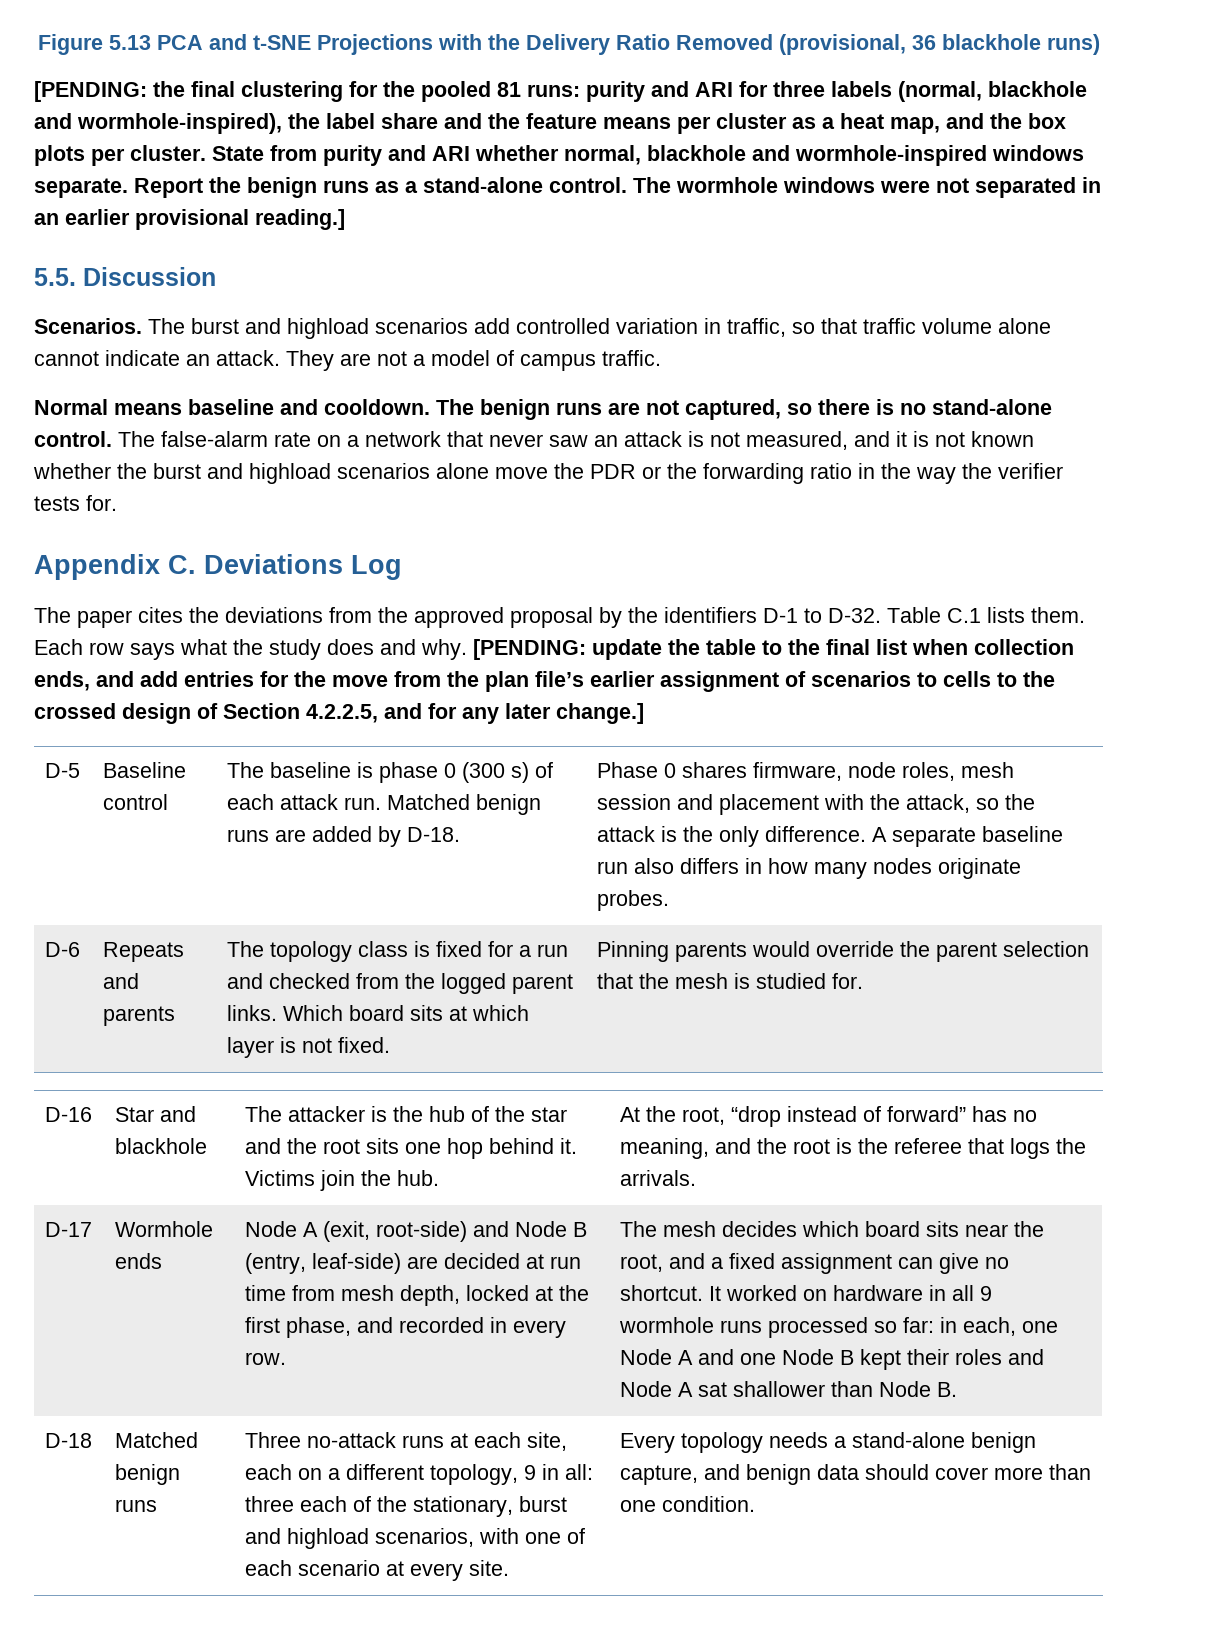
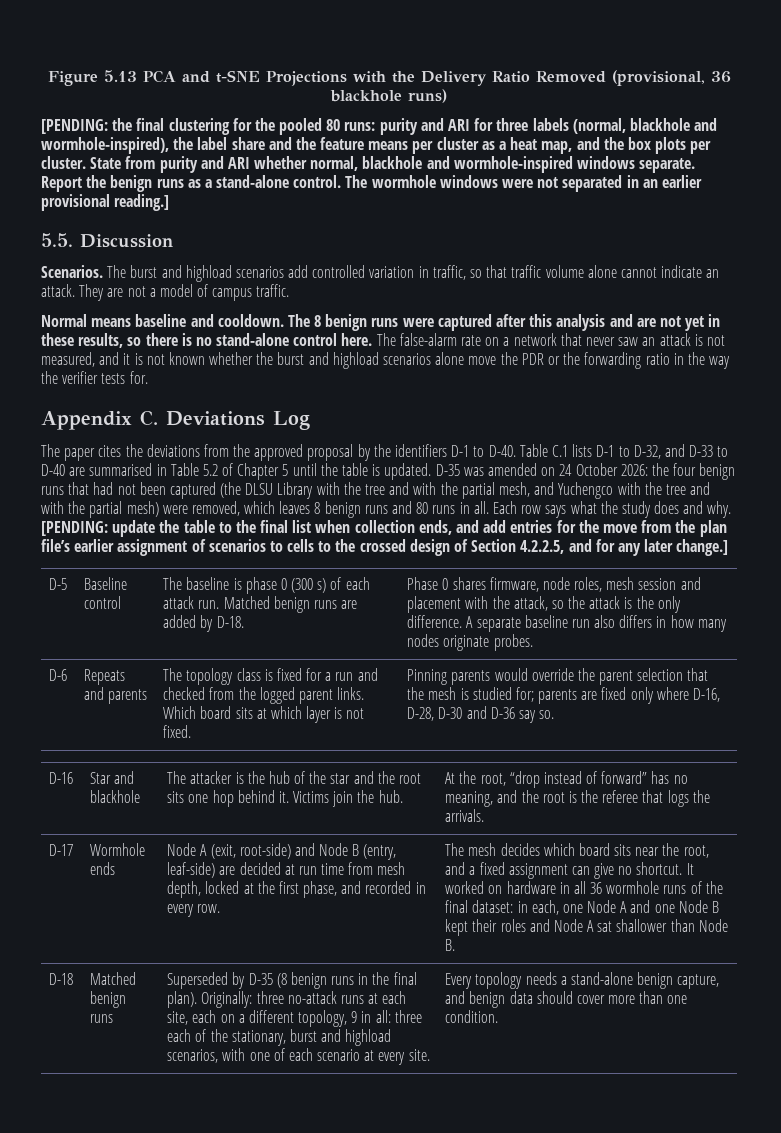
[497,82,521,97] 81 -> [326,119,341,131] 80
[480,399,781,420] benign runs are not captured, -> [314,314,721,331] [41,333,124,348] 8 benign runs were captured after this analysis and are not yet in these results,
[34,431,112,447] control. -> [293,333,373,346] control here.
[828,608,881,623] D-32. -> [488,445,516,457] D-40.
[1031,607,1085,623] them. -> [596,444,729,459] [41,463,736,480] [41,482,711,499] [41,501,489,518] D-1 to D-32, and D-33 to D-40 are summarised in Table 5.2 of Chapter 5 until the table is updated. D-35 was amended on 24 October 2026: the four benign runs that had not been captured (the DLSU Library with the tree and with the partial mesh, and Yuchengco with the tree and with the partial mesh) were removed, which leaves 8 benign runs and 80 runs in all.
[832,973,864,989] for. -> [515,687,721,704] [407,706,555,723] for; parents are fixed only where D-16, D-28, D-30 and D-36 say so.
[980,1286,993,1301] 9 -> [590,882,603,894] 36
[768,1317,935,1338] processed so far: -> [690,881,723,894] [445,900,514,913] of the final dataset:
[245,1432,302,1448] Three -> [167,972,417,989] [167,991,284,1008] Superseded by D-35 (8 benign runs in the final plan). Originally: three

